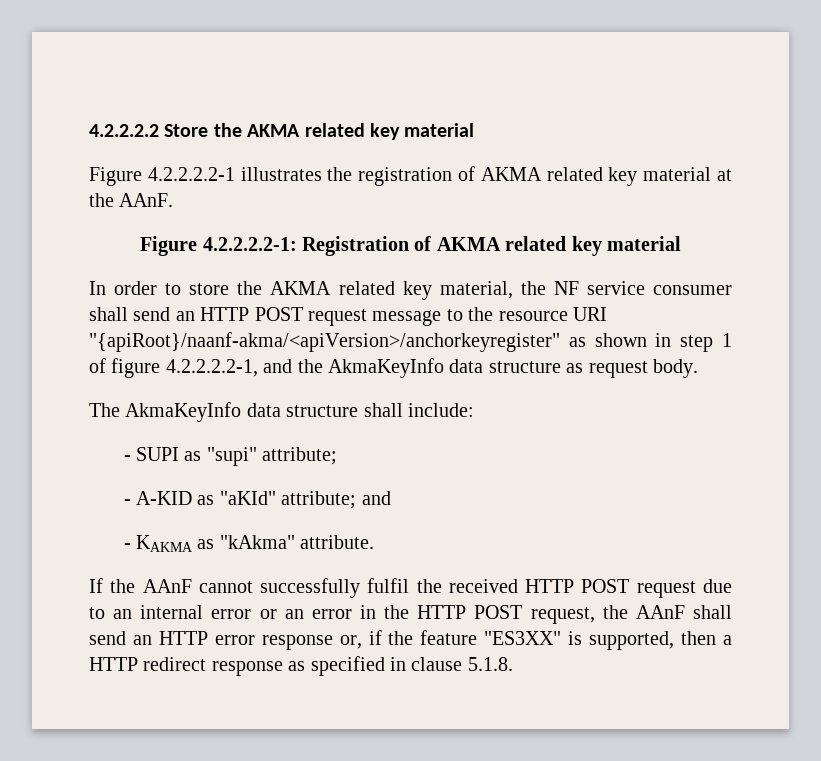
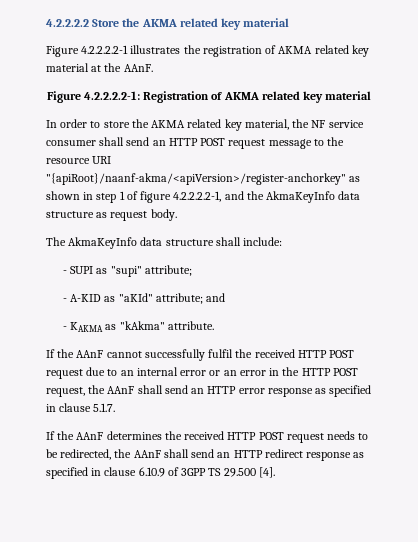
[89,332,560,352] "{apiRoot}/naanf-akma/<apiVersion>/anchorkeyregister" -> [46,173,346,185] "{apiRoot}/naanf-akma/<apiVersion>/register-anchorkey"
[339,630,732,650] or, if the feature "ES3XX" is supported, then a -> [315,385,372,397] [46,403,116,412] [46,431,369,443] [46,449,231,460] as specified in clause 5.1.7. // If the AAnF determines the received HTTP POST request needs to be redirected, the AAnF shall send an
[467,657,513,671] 5.1.8. -> [138,467,275,478] 6.10.9 of 3GPP TS 29.500 [4].

